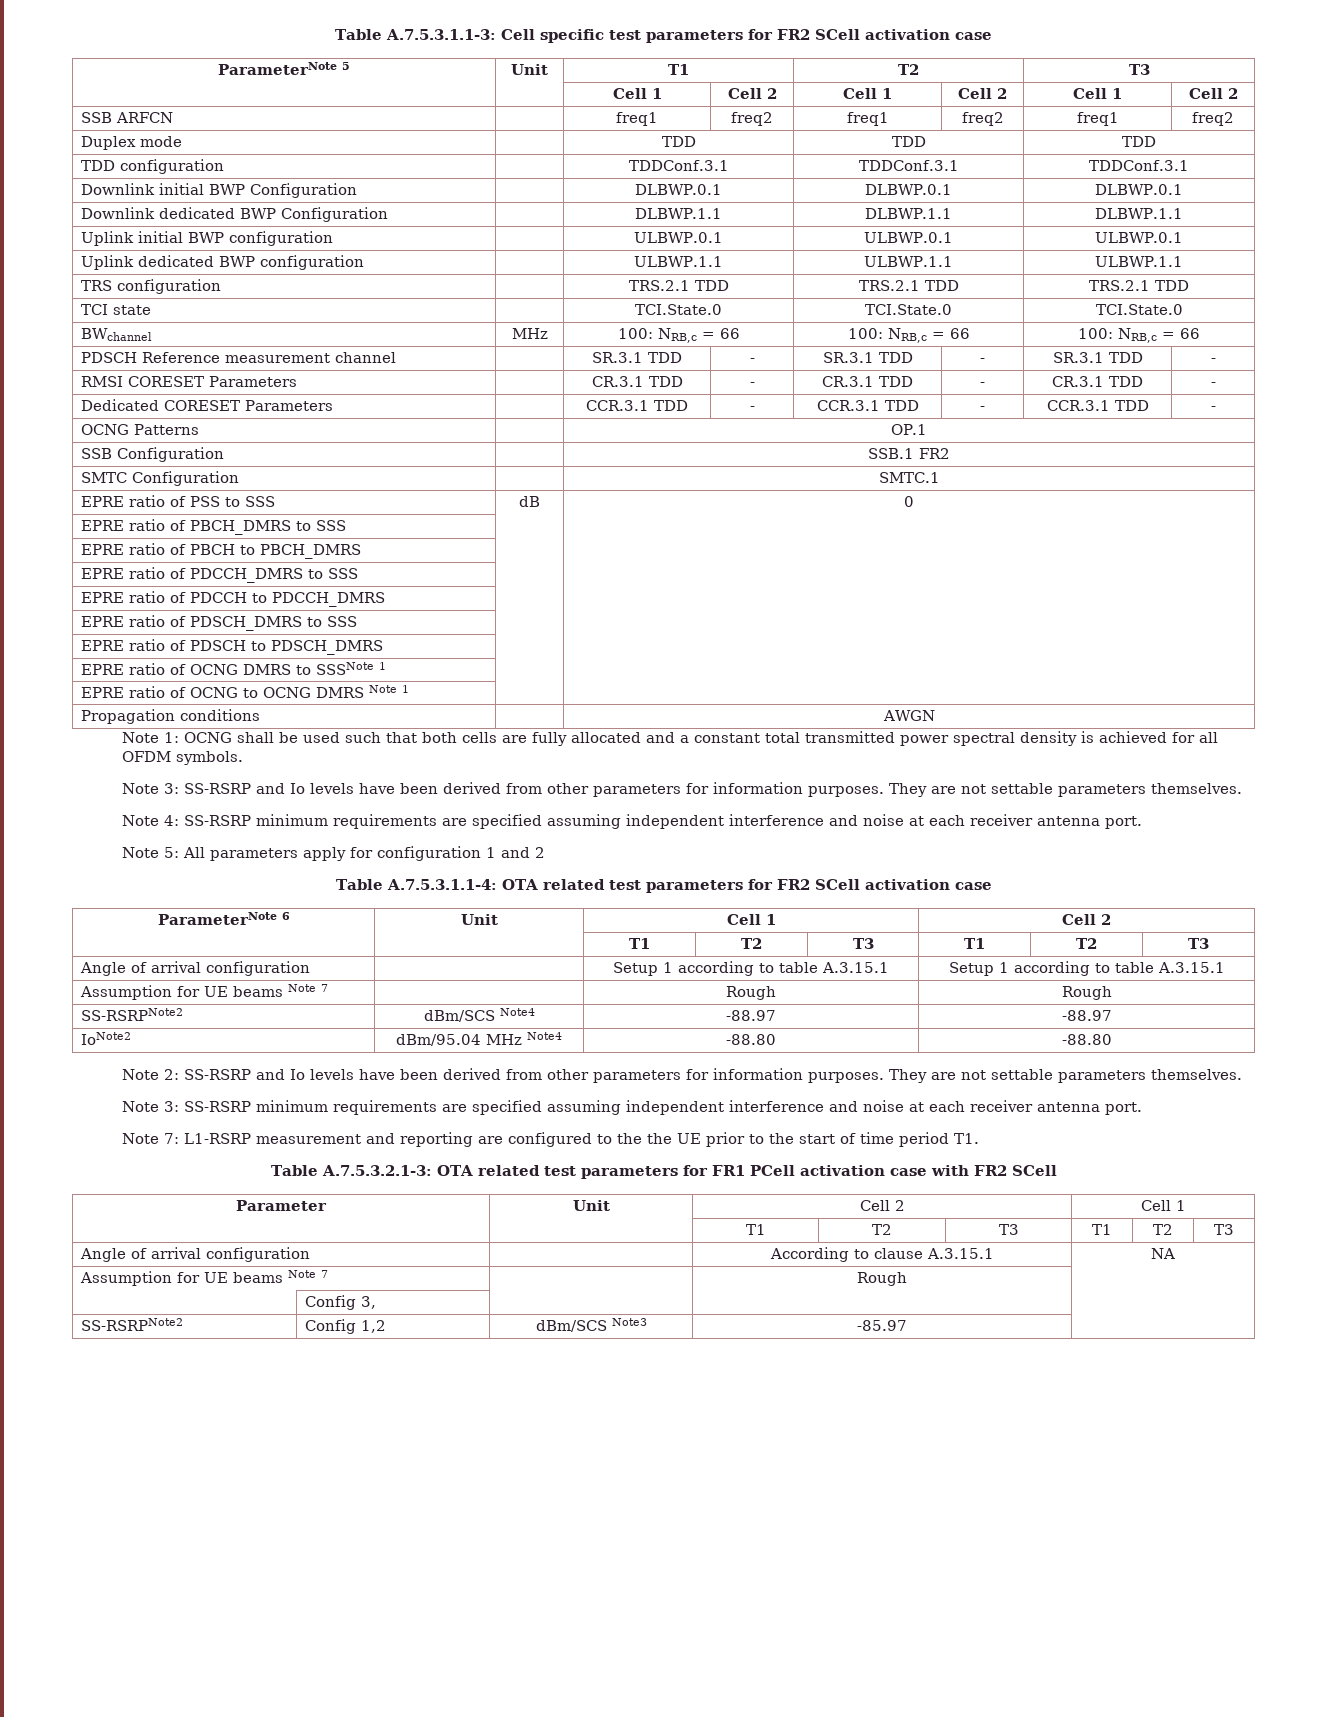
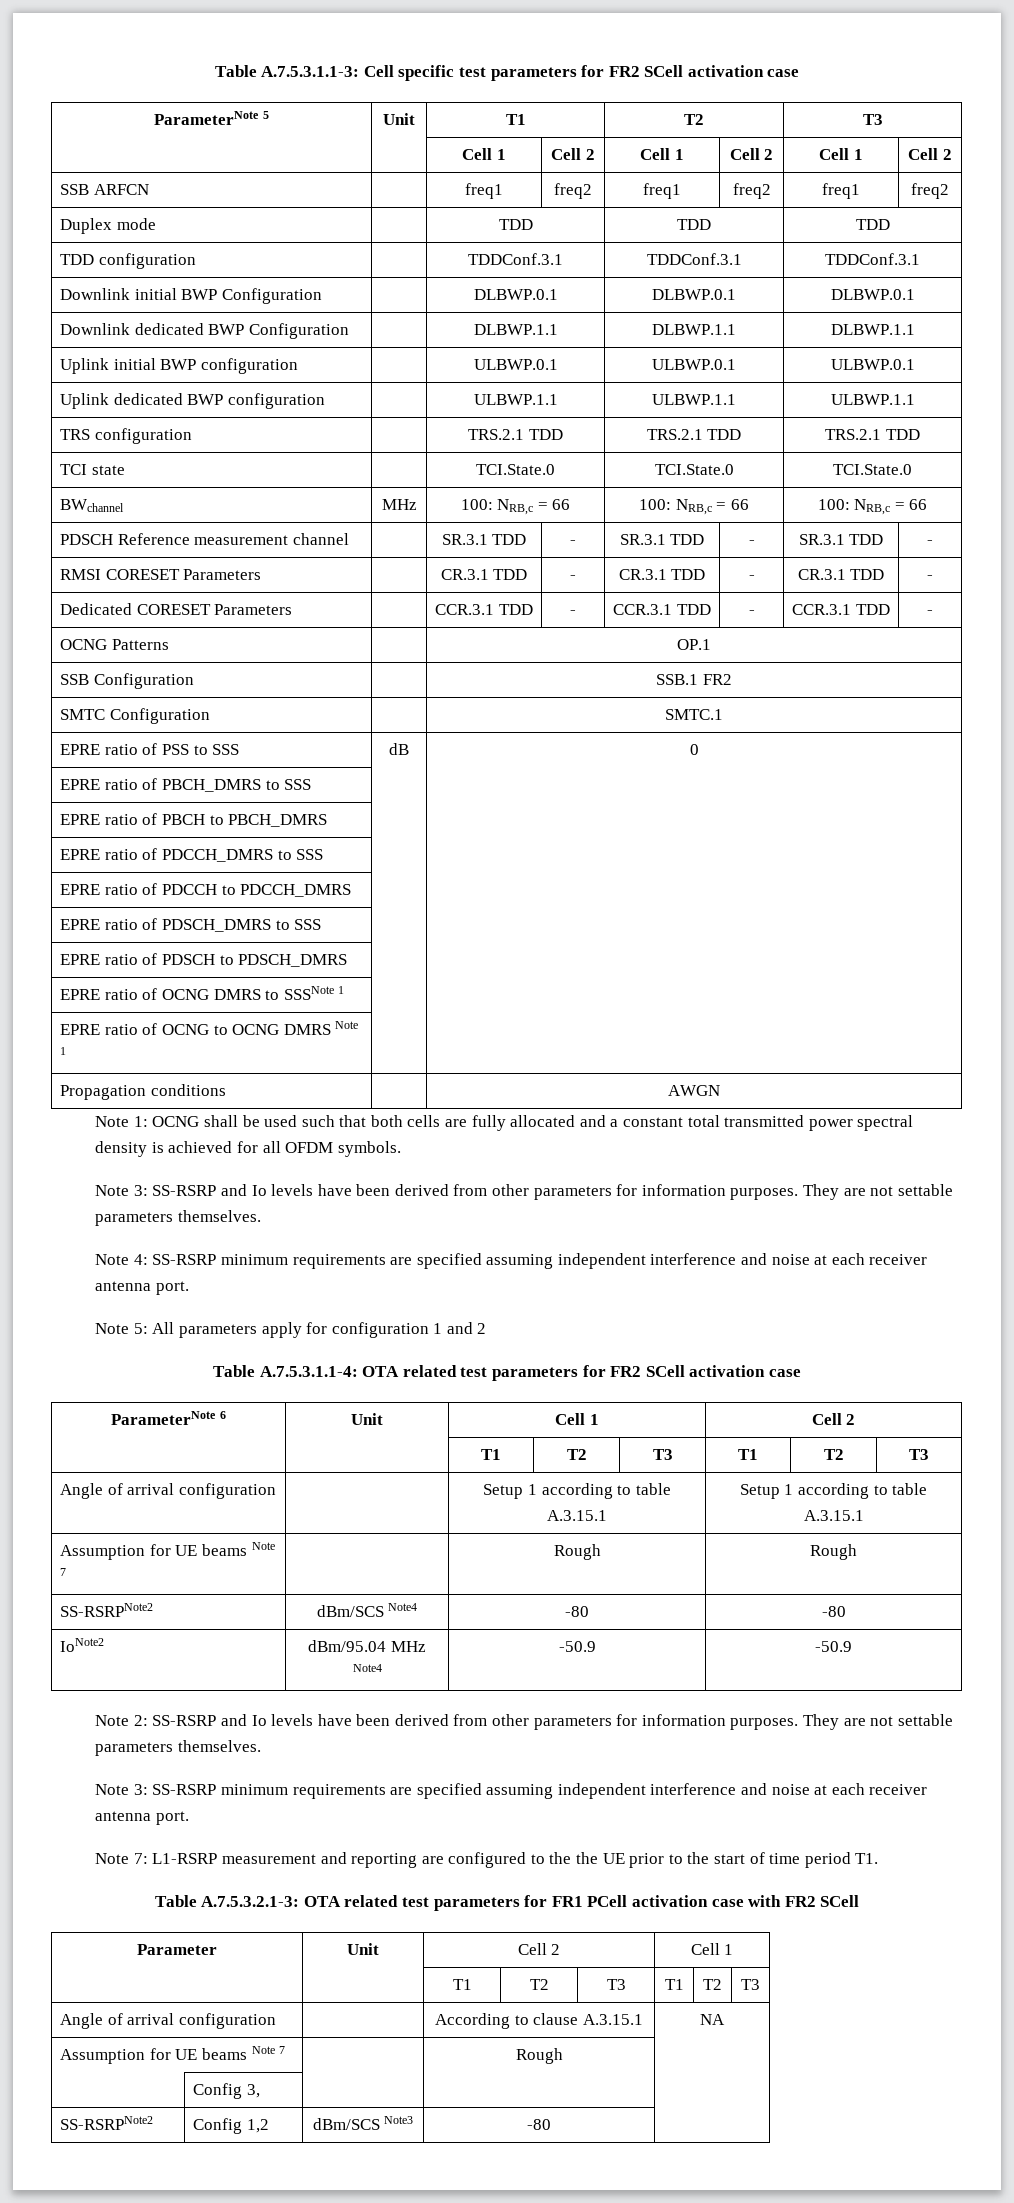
[726,1010,776,1021] [1061,1010,1112,1021] -88.97 | -88.97 -> [565,1606,589,1617] [821,1606,846,1617] -80 | -80
[726,1034,776,1045] [1061,1034,1112,1045] -88.80 | -88.80 -> [558,1641,596,1652] [815,1641,852,1652] -50.9 | -50.9
[857,1320,907,1331] -85.97 -> [527,2119,551,2130] -80

